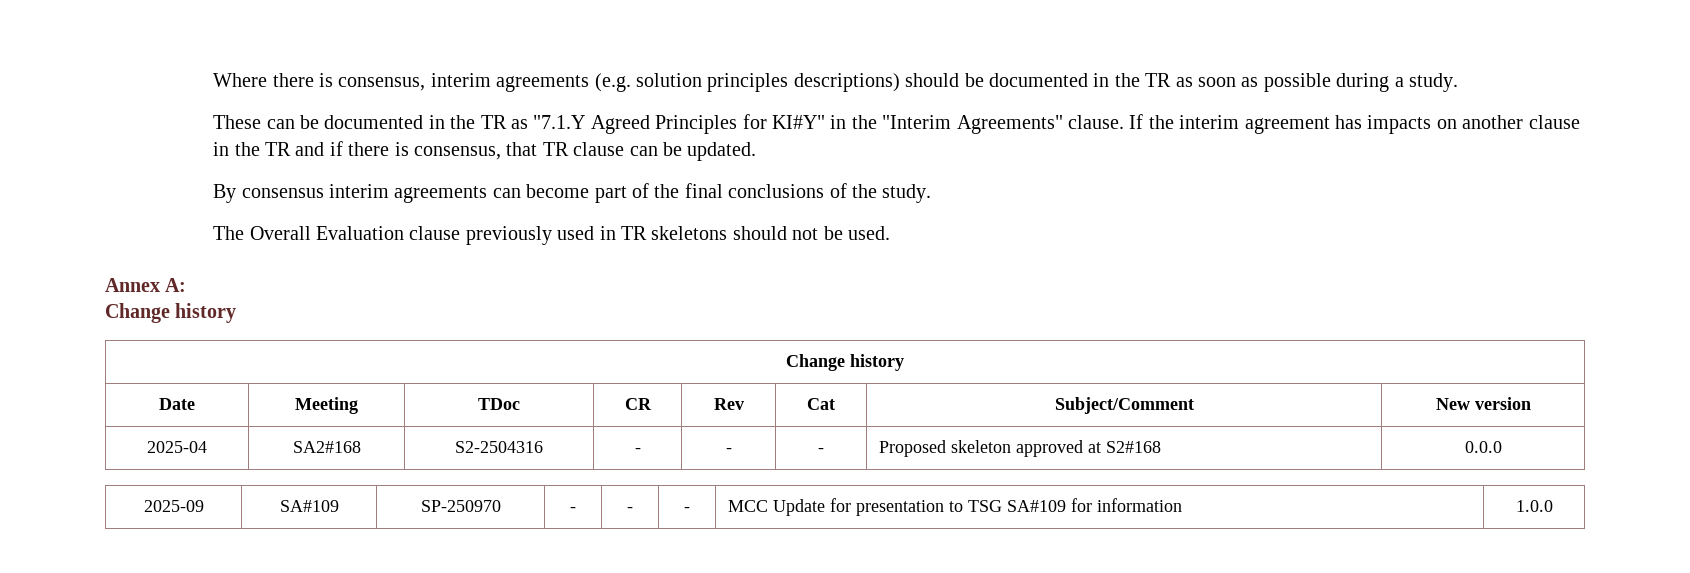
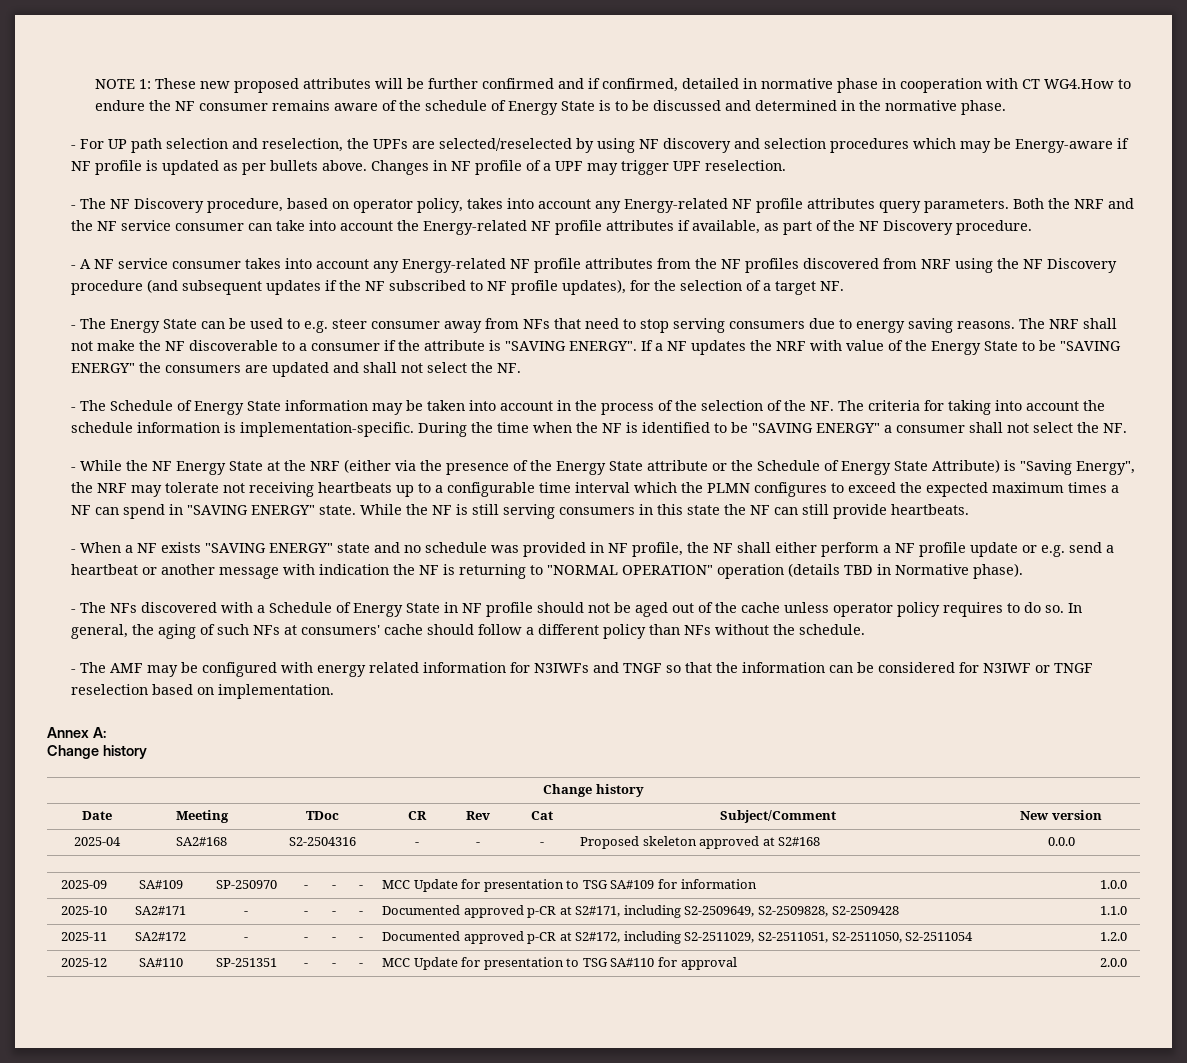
[213,73,1459,92] [213,114,1580,134] [213,141,757,161] [213,183,932,203] [213,226,891,245] Where there is consensus, interim agreements (e.g. solution principles descriptions) should be documented in the TR as soon as possible during a study. // These can be documented in the TR as "7.1.Y Agreed Principles for KI#Y" in the "Interim Agreements" clause. If the interim agreement has impacts on another clause in the TR and if there is consensus, that TR clause can be updated. // By consensus interim agreements can become part of the final conclusions of the study. // The Overall Evaluation clause previously used in TR skeletons should not be used. -> [94,78,1131,93] [94,100,1006,115] [70,138,1129,153] [70,160,786,175] [70,198,1134,213] [70,220,1032,235] [70,258,1117,273] [70,279,844,295] [70,318,1117,333] [70,340,1121,355] [70,362,521,377] [70,400,1105,415] [70,422,1127,437] [70,459,1135,475] [70,482,1119,497] [70,504,969,519] [70,542,1114,557] [70,563,1023,579] [70,602,1082,617] [70,624,865,639] [70,662,1093,677] [70,684,334,699] NOTE 1: These new proposed attributes will be further confirmed and if confirmed, detailed in normative phase in cooperation with CT WG4.How to endure the NF consumer remains aware of the schedule of Energy State is to be discussed and determined in the normative phase. // - For UP path selection and reselection, the UPFs are selected/reselected by using NF discovery and selection procedures which may be Energy-aware if NF profile is updated as per bullets above. Changes in NF profile of a UPF may trigger UPF reselection. // - The NF Discovery procedure, based on operator policy, takes into account any Energy-related NF profile attributes query parameters. Both the NRF and the NF service consumer can take into account the Energy-related NF profile attributes if available, as part of the NF Discovery procedure. // - A NF service consumer takes into account any Energy-related NF profile attributes from the NF profiles discovered from NRF using the NF Discovery procedure (and subsequent updates if the NF subscribed to NF profile updates), for the selection of a target NF. // - The Energy State can be used to e.g. steer consumer away from NFs that need to stop serving consumers due to energy saving reasons. The NRF shall not make the NF discoverable to a consumer if the attribute is "SAVING ENERGY". If a NF updates the NRF with value of the Energy State to be "SAVING ENERGY" the consumers are updated and shall not select the NF. // - The Schedule of Energy State information may be taken into account in the process of the selection of the NF. The criteria for taking into account the schedule information is implementation-specific. During the time when the NF is identified to be "SAVING ENERGY" a consumer shall not select the NF. // - While the NF Energy State at the NRF (either via the presence of the Energy State attribute or the Schedule of Energy State Attribute) is "Saving Energy", the NRF may tolerate not receiving heartbeats up to a configurable time interval which the PLMN configures to exceed the expected maximum times a NF can spend in "SAVING ENERGY" state. While the NF is still serving consumers in this state the NF can still provide heartbeats. // - When a NF exists "SAVING ENERGY" state and no schedule was provided in NF profile, the NF shall either perform a NF profile update or e.g. send a heartbeat or another message with indication the NF is returning to "NORMAL OPERATION" operation (details TBD in Normative phase). // - The NFs discovered with a Schedule of Energy State in NF profile should not be aged out of the cache unless operator policy requires to do so. In general, the aging of such NFs at consumers' cache should follow a different policy than NFs without the schedule. // - The AMF may be configured with energy related information for N3IWFs and TNGF so that the information can be considered for N3IWF or TNGF reselection based on implementation.
(1553, 506) none -> [61,906,107,915] [135,906,186,915] [244,911,248,915] [303,911,308,915] [331,911,336,915] [359,911,363,915] [382,905,899,918] [1100,906,1127,915] [61,932,107,941] [135,932,186,941] [244,937,248,941] [303,937,308,941] [331,937,336,941] [359,937,363,941] [382,931,974,944] [1100,932,1127,941] [61,958,107,967] [138,958,183,967] [215,958,277,967] [303,963,308,967] [331,963,336,967] [359,963,363,967] [382,957,737,970] [1100,958,1127,967] // 2025-10 | SA2#171 | - | - | - | - | Documented approved p-CR at S2#171, including S2-2509649, S2-2509828, S2-2509428 | 1.1.0 // 2025-11 | SA2#172 | - | - | - | - | Documented approved p-CR at S2#172, including S2-2511029, S2-2511051, S2-2511050, S2-2511054 | 1.2.0 // 2025-12 | SA#110 | SP-251351 | - | - | - | MCC Update for presentation to TSG SA#110 for approval | 2.0.0

